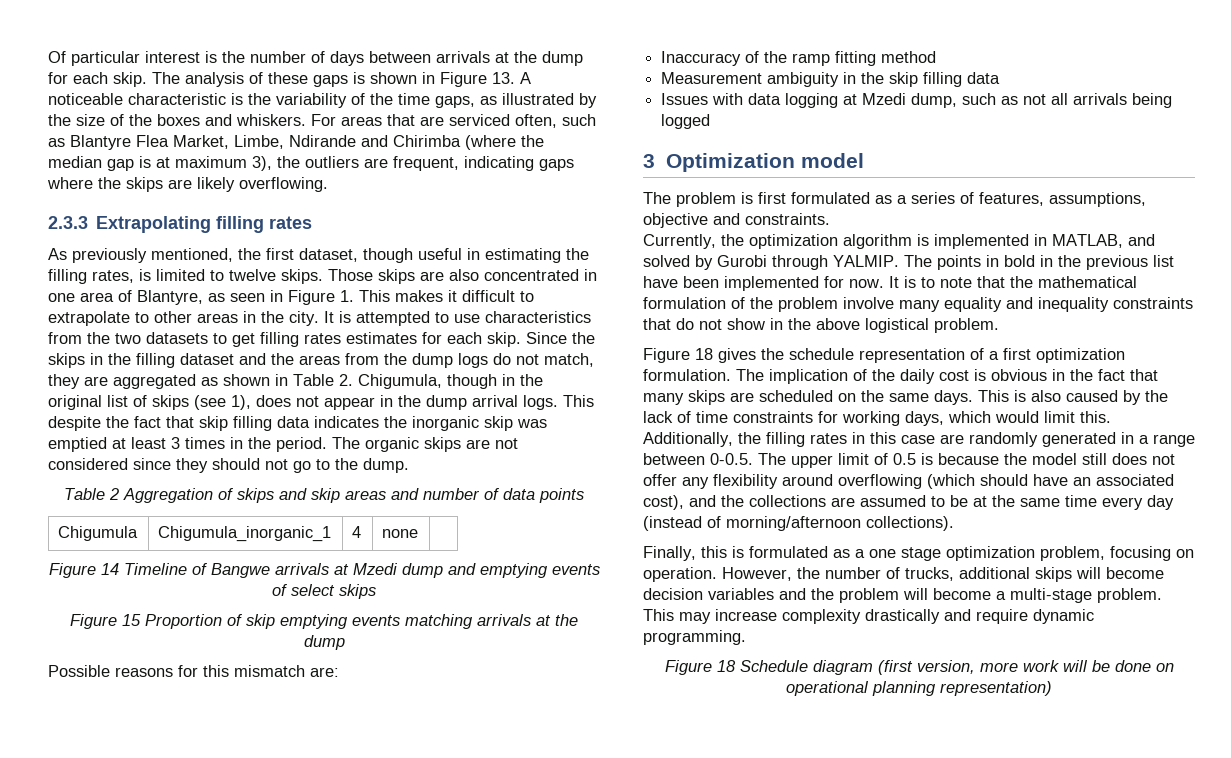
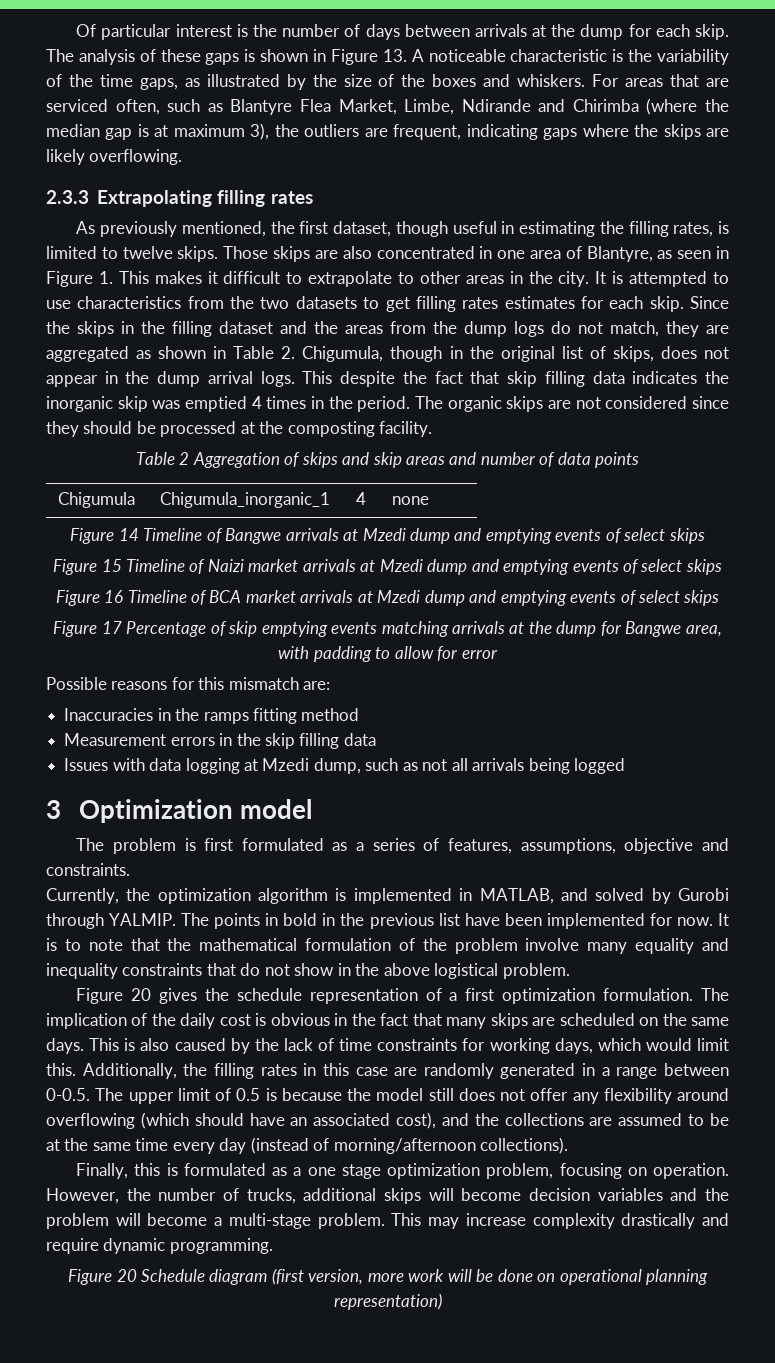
[152,395,251,410] skips (see 1), -> [612,346,654,362] skips,
[112,437,180,449] at least 3 -> [251,396,262,409] 4
[265,458,409,473] not go to the dump. -> [136,421,433,437] be processed at the composting facility.
[145,614,222,629] Proportion -> [125,559,722,575] [55,590,720,606] [53,621,207,637] Timeline of Naizi market arrivals at Mzedi dump and emptying events of select skips // Figure 16 Timeline of BCA market arrivals at Mzedi dump and emptying events of select skips // Figure 17 Percentage
(345, 642) none -> [600,621,722,637] [278,646,498,662] for Bangwe area, with padding to allow for error
[661,51,831,66] Inaccuracy of the ramp -> [64,708,249,724] Inaccuracies in the ramps
[767,72,840,87] ambiguity -> [170,737,215,746] errors
[695,348,713,360] 18 -> [131,988,152,1001] 20
[716,660,736,672] 18 -> [116,1269,137,1282] 20

